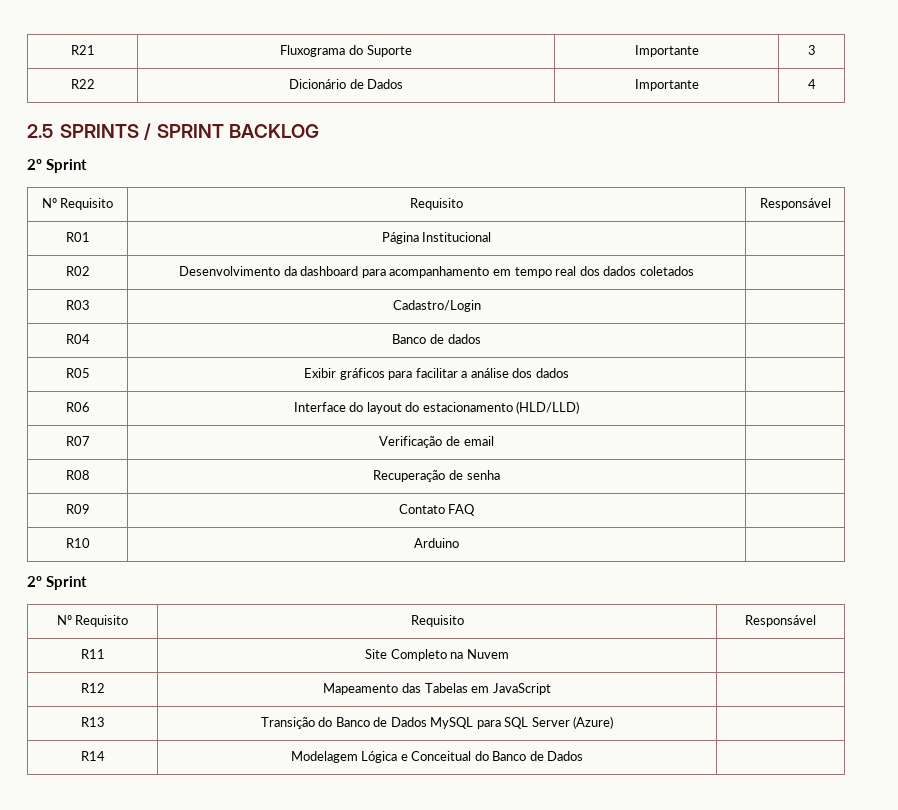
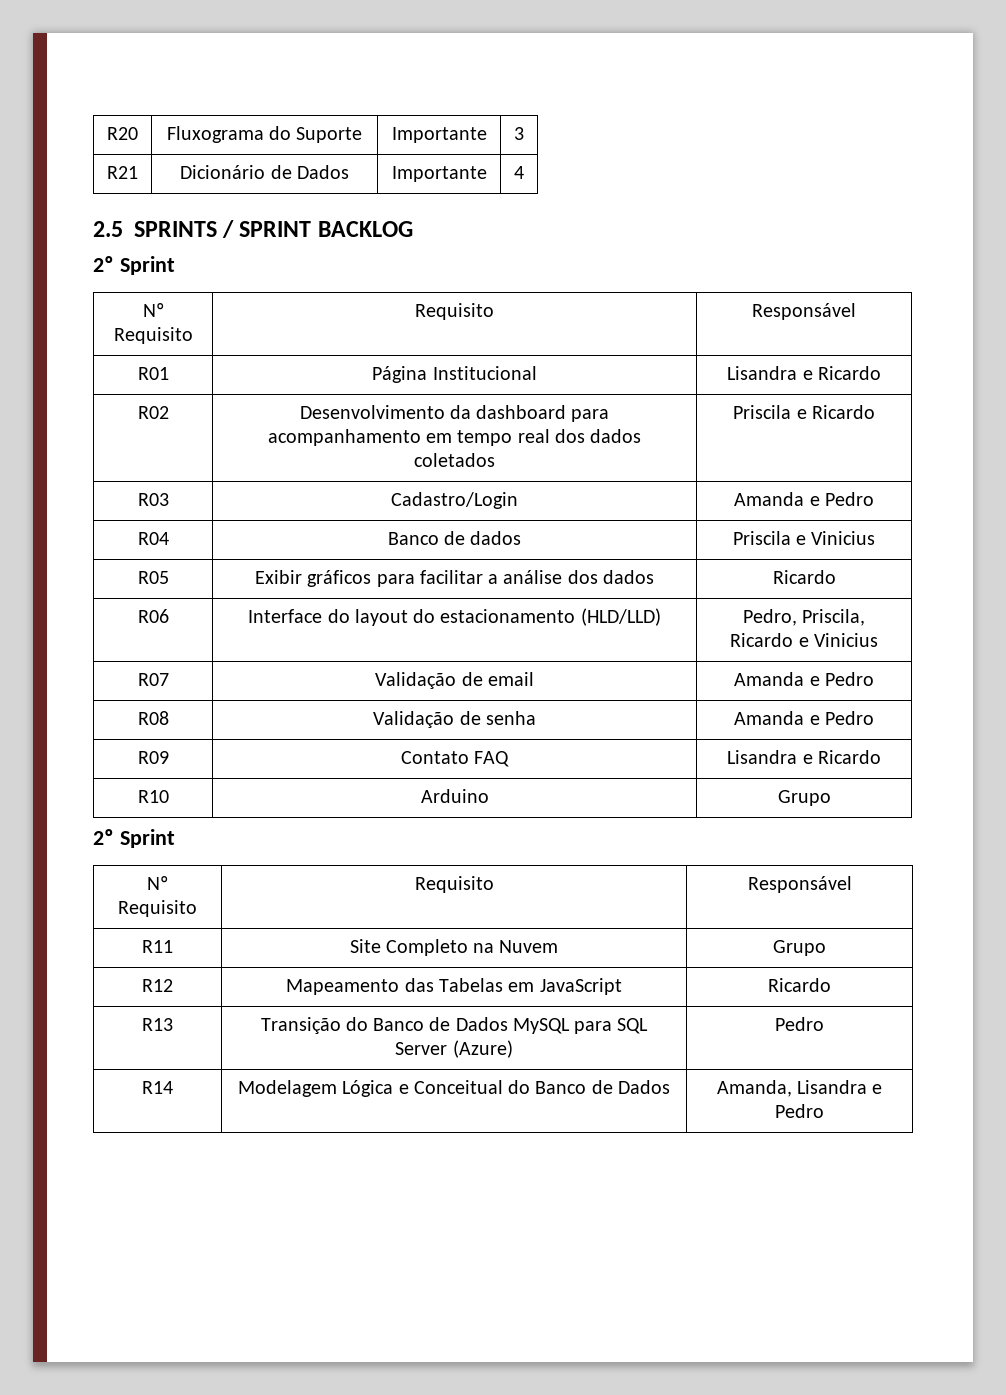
[70,45,95,55] R21 -> [107,127,138,140] R20
[70,79,95,89] R22 -> [107,166,138,179] R21
(492, 237) none -> [727,366,881,380] Lisandra e Ricardo
(694, 271) none -> [733,405,875,419] Priscila e Ricardo
(481, 306) none -> [734,492,874,506] Amanda e Pedro
(481, 339) none -> [732,531,876,545] Priscila e Vinicius
(569, 373) none -> [772,570,836,584] Ricardo
(580, 407) none -> [742,609,866,626] [730,633,878,647] Pedro, Priscila, Ricardo e Vinicius
[379,436,443,448] Verificação -> [375,672,457,689] Validação
(494, 441) none -> [734,672,874,686] Amanda e Pedro
[373,470,446,482] Recuperação -> [373,711,455,728] Validação
(500, 475) none -> [734,711,874,725] Amanda e Pedro
(476, 510) none -> [727,750,881,764] Lisandra e Ricardo
(459, 543) none -> [777,790,831,806] Grupo
(509, 654) none -> [773,940,826,956] Grupo
(551, 689) none -> [768,978,831,992] Ricardo
(614, 722) none -> [775,1017,824,1031] Pedro
(584, 756) none -> [716,1080,883,1097] [775,1104,824,1118] Amanda, Lisandra e Pedro

